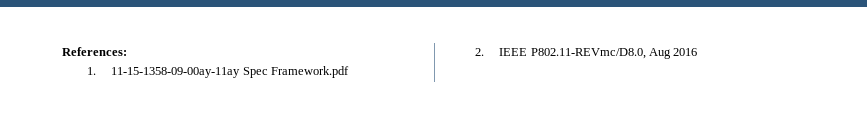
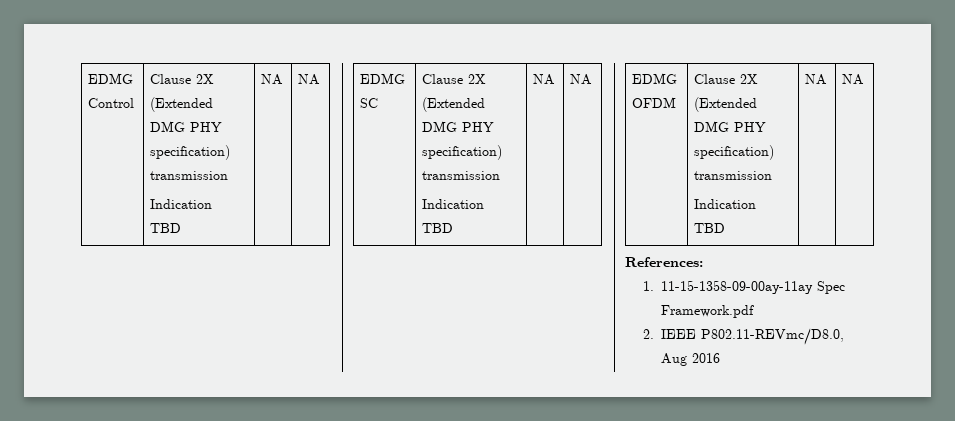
(62, 51) none -> [88,73,134,84] [88,98,135,108] [150,74,215,84] [150,97,214,112] [150,121,223,132] [150,145,231,160] [150,171,229,180] [150,199,213,209] [150,223,182,233] [261,74,284,85] [298,74,321,85] [360,73,406,84] [360,98,379,108] [422,74,487,84] [422,97,486,112] [422,121,495,132] [422,145,503,160] [422,171,501,180] [422,199,485,209] [422,223,454,233] [533,74,556,85] [570,74,593,85] [632,73,678,84] [632,97,677,108] [694,74,759,84] [694,97,758,112] [694,121,767,132] [694,145,775,160] [694,171,773,180] [694,199,757,209] [694,223,726,233] [805,74,828,85] [842,74,865,85] EDMG Control | Clause 2X (Extended DMG PHY specification) transmission // Indication TBD | NA | NA // EDMG SC | Clause 2X (Extended DMG PHY specification) transmission // Indication TBD | NA | NA // EDMG OFDM | Clause 2X (Extended DMG PHY specification) transmission // Indication TBD | NA | NA //

